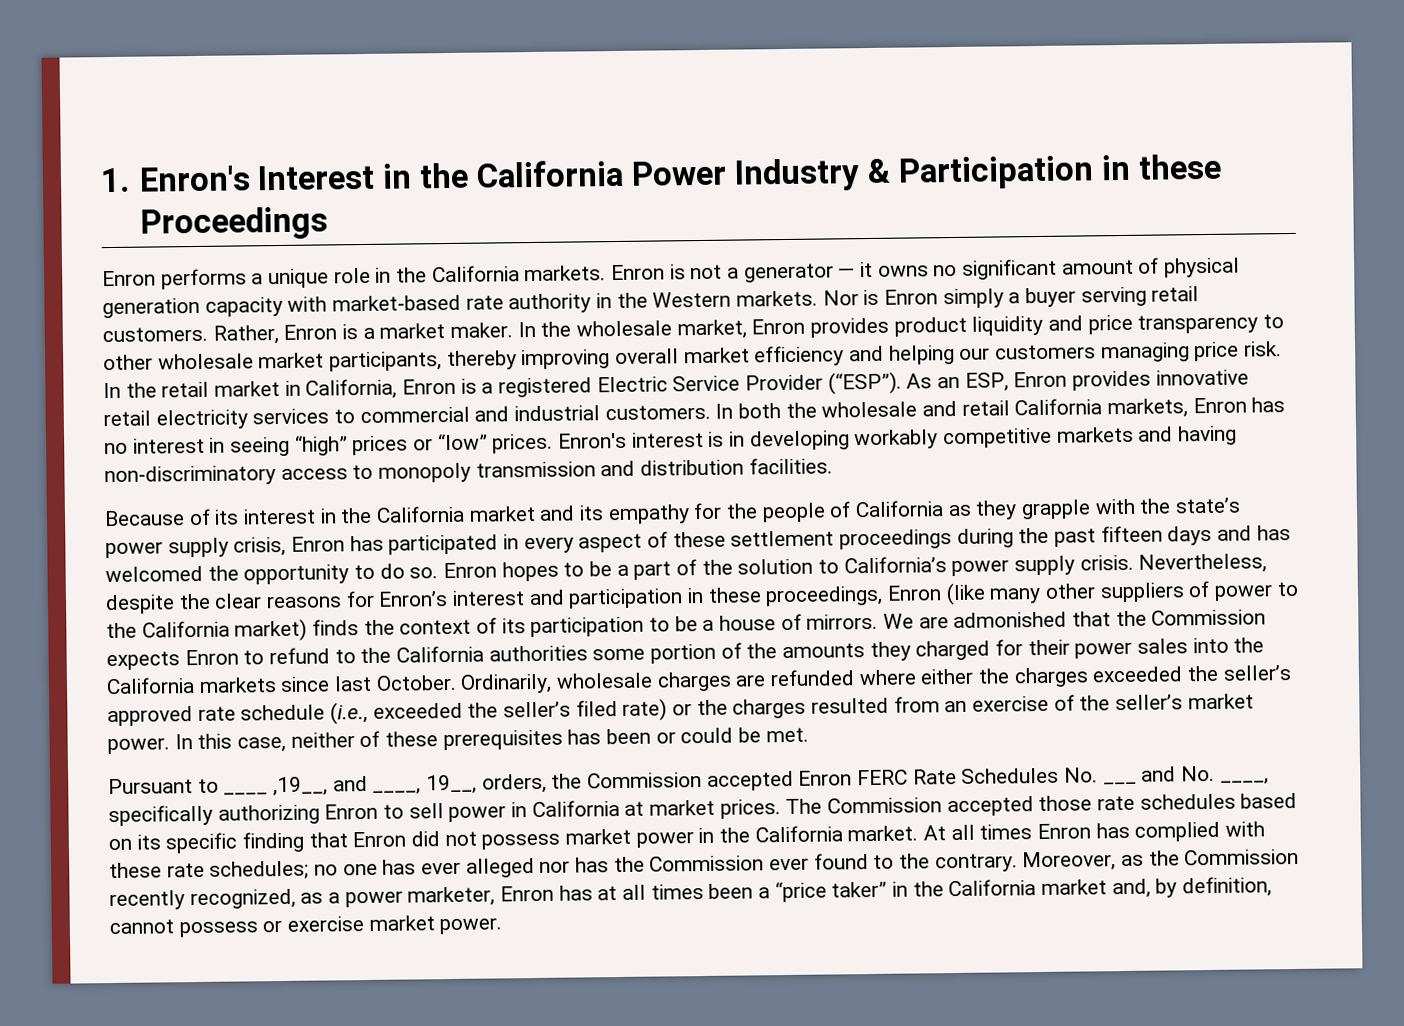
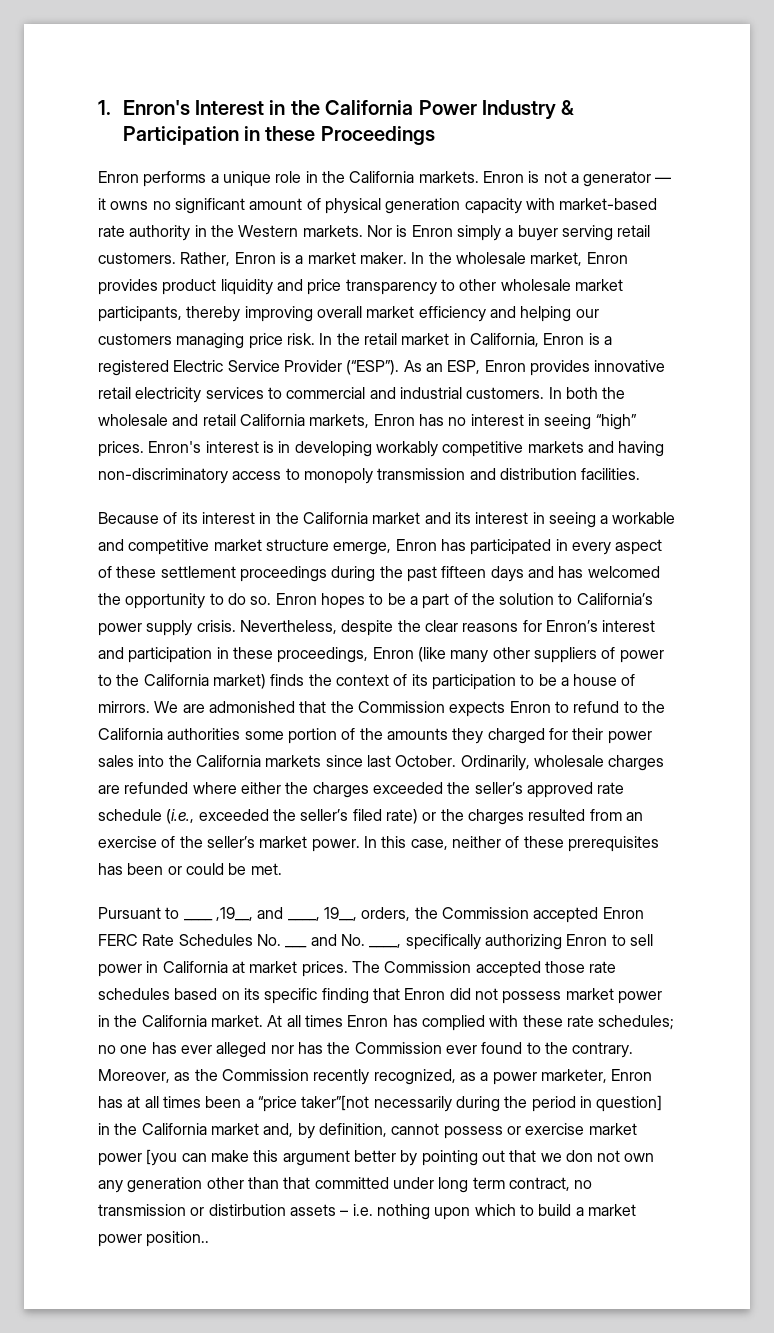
[352,433,488,456] prices or “low” -> (637, 422) none
[607,497,1242,525] [105,536,287,559] empathy for the people of California as they grapple with the state’s power supply crisis, -> [475,512,676,528] [98,539,392,555] interest in seeing a workable and competitive market structure emerge,
[831,881,888,898] taker” -> [301,1095,663,1112] taker”[not necessarily during the period in question]
[439,917,503,935] power. -> [98,1149,655,1166] [98,1177,593,1193] [98,1204,636,1220] [98,1231,210,1247] power [you can make this argument better by pointing out that we don not own any generation other than that committed under long term contract, no transmission or distirbution assets – i.e. nothing upon which to build a market power position..

